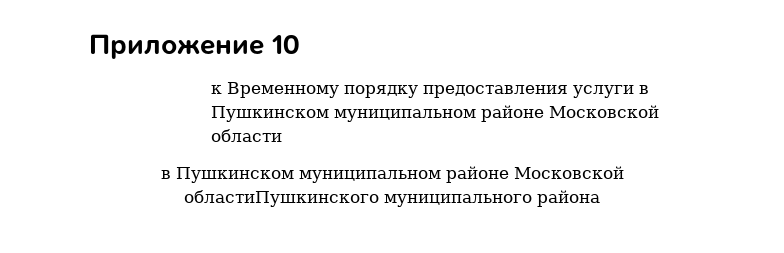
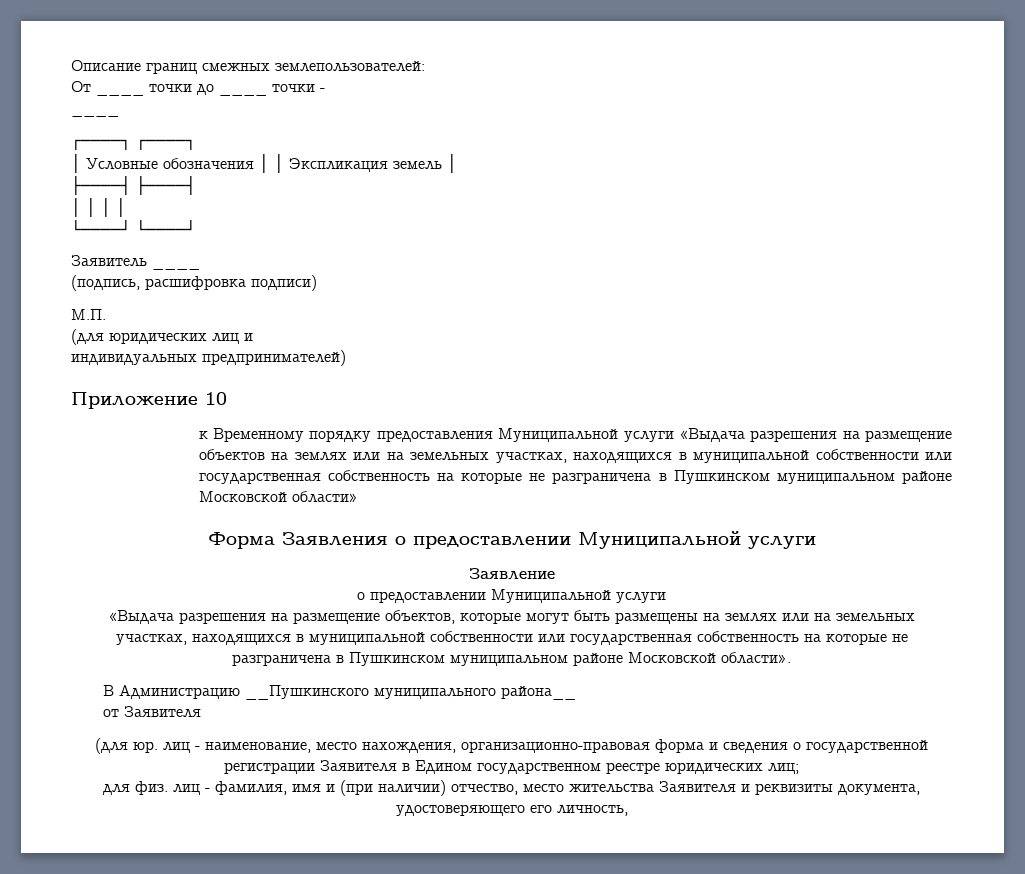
(89, 46) none -> [71,60,425,74] [71,81,91,92] [96,92,144,96] [149,84,267,96] [272,84,325,92] [71,113,119,117] [71,139,196,150] [71,153,457,173] [71,175,196,195] [71,197,126,217] [71,219,196,235] [71,255,200,270] [71,275,317,291] [71,309,106,320] [71,329,253,345] [71,350,346,366] Описание границ смежных землепользователей: // От ____ точки до ____ точки - // ____ // ┌────┐ ┌────┐ // │ Условные обозначения │ │ Экспликация земель │ // ├────┤ ├────┤ // │ │ │ │ // └────┘ └────┘ // Заявитель ____ // (подпись, расшифровка подписи) // М.П. // (для юридических лиц и // индивидуальных предпринимателей) //
[572,85,649,98] [210,105,659,122] [210,129,282,142] [160,166,624,183] [184,190,600,207] услуги в Пушкинском муниципальном районе Московской области // в Пушкинском муниципальном районе Московской областиПушкинского муниципального района -> [498,428,952,442] [198,449,952,463] [198,470,953,484] [198,491,358,503] [207,531,816,549] [468,568,555,580] [357,589,666,603] [108,610,915,624] [115,631,908,645] [232,652,791,666] [102,685,576,700] [102,706,201,718] [95,738,928,754] [224,760,799,774] [103,780,920,796] [395,804,628,816] Муниципальной услуги «Выдача разрешения на размещение объектов на землях или на земельных участках, находящихся в муниципальной собственности или государственная собственность на которые не разграничена в Пушкинском муниципальном районе Московской области» // Форма Заявления о предоставлении Муниципальной услуги // Заявление // о предоставлении Муниципальной услуги // «Выдача разрешения на размещение объектов, которые могут быть размещены на землях или на земельных участках, находящихся в муниципальной собственности или государственная собственность на которые не разграничена в Пушкинском муниципальном районе Московской области». // В Администрацию __Пушкинского муниципального района__ // от Заявителя // (для юр. лиц - наименование, место нахождения, организационно-правовая форма и сведения о государственной регистрации Заявителя в Едином государственном реестре юридических лиц; // для физ. лиц - фамилия, имя и (при наличии) отчество, место жительства Заявителя и реквизиты документа, удостоверяющего его личность,

